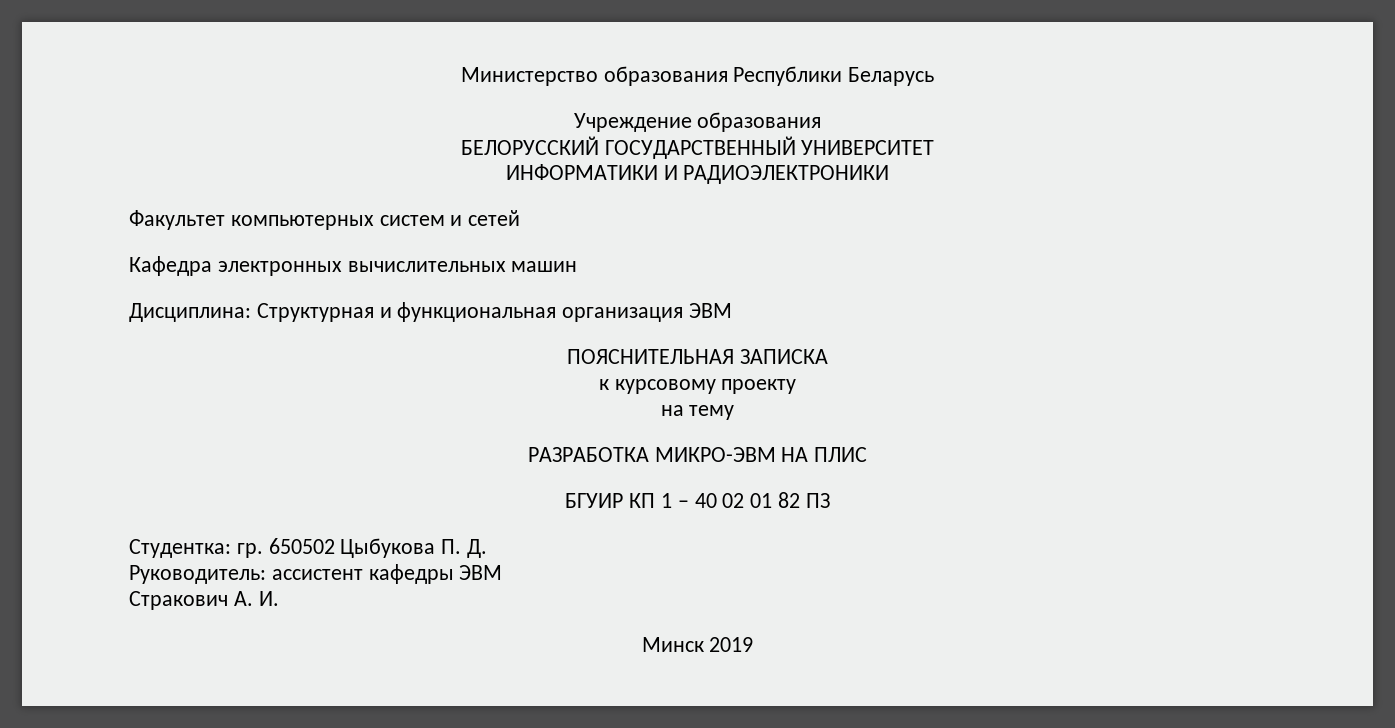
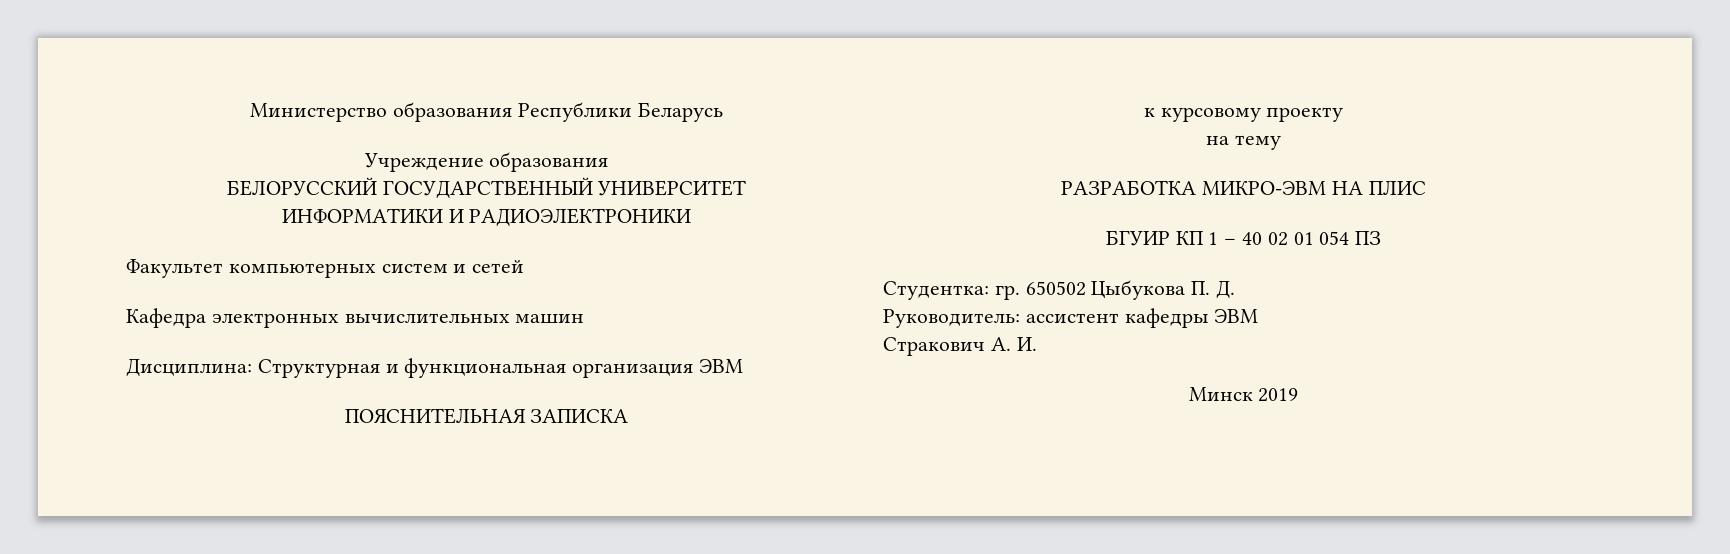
[777,492,800,508] 82 -> [1319,231,1350,245] 054

